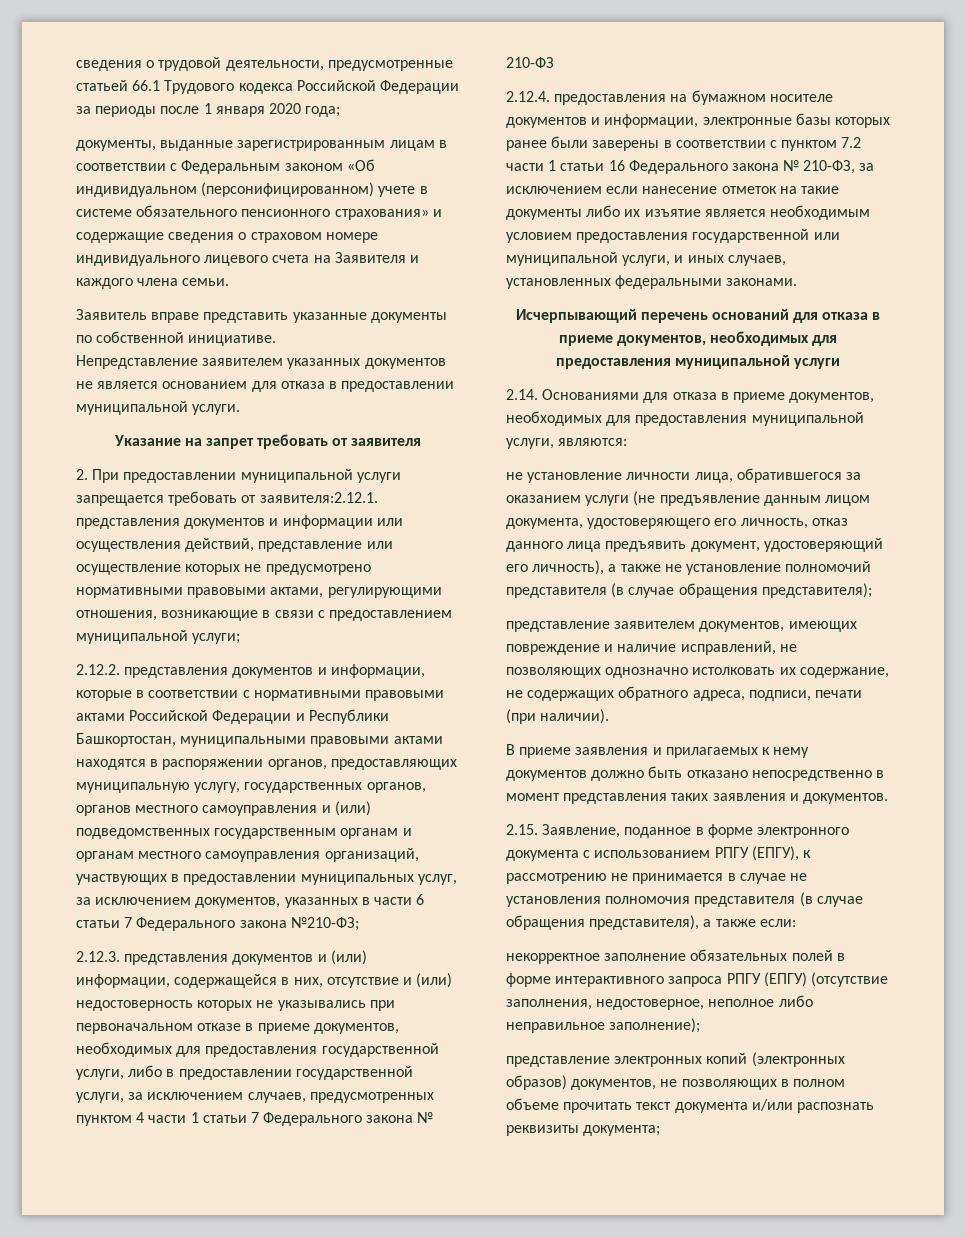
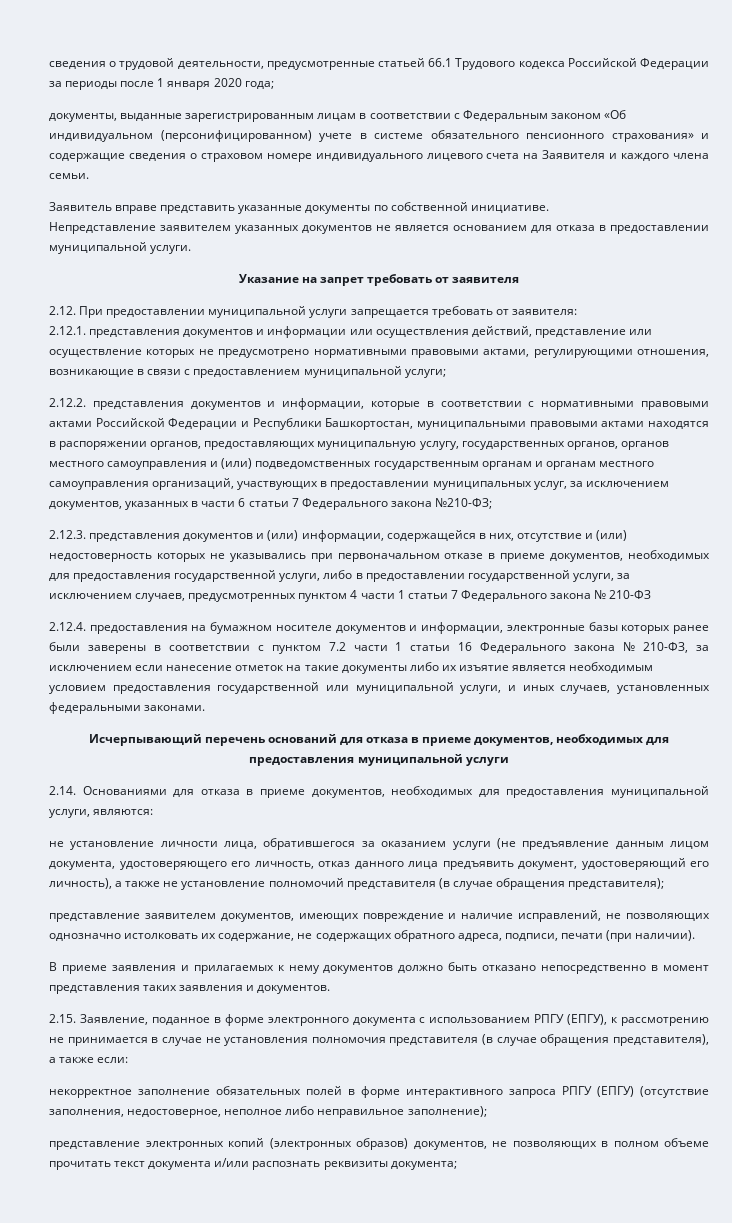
[76,469,88,480] 2. -> [49,306,76,315] 2.12.
[259,492,378,503] заявителя:2.12.1. -> [511,309,577,315] [49,326,86,335] заявителя: // 2.12.1.

